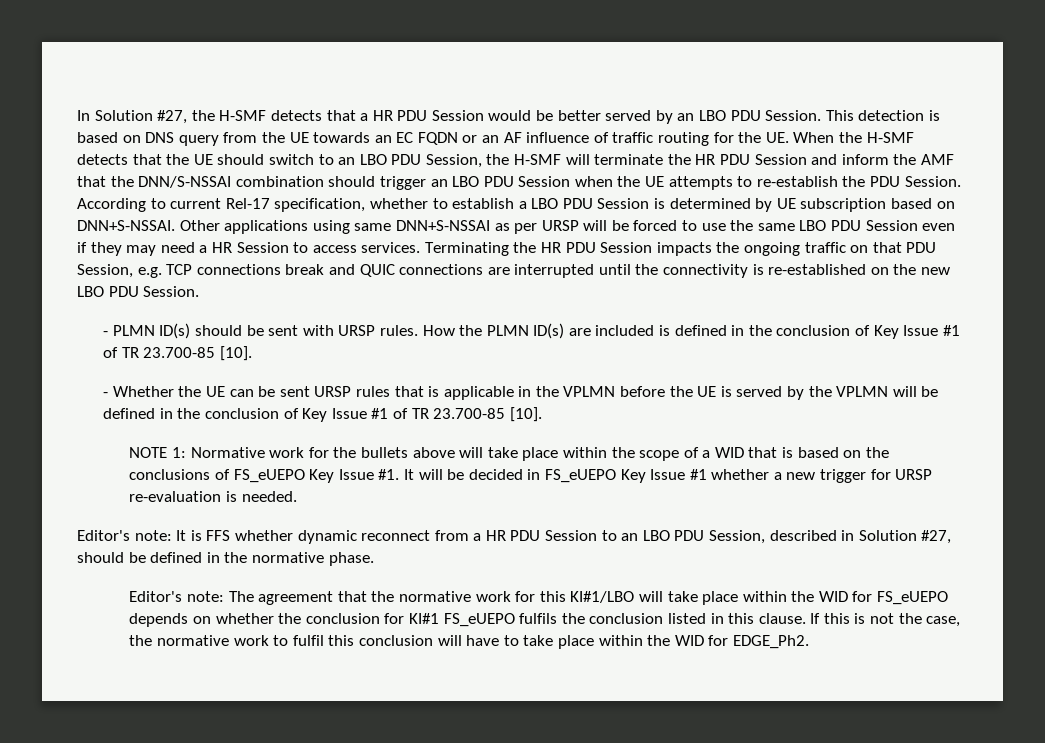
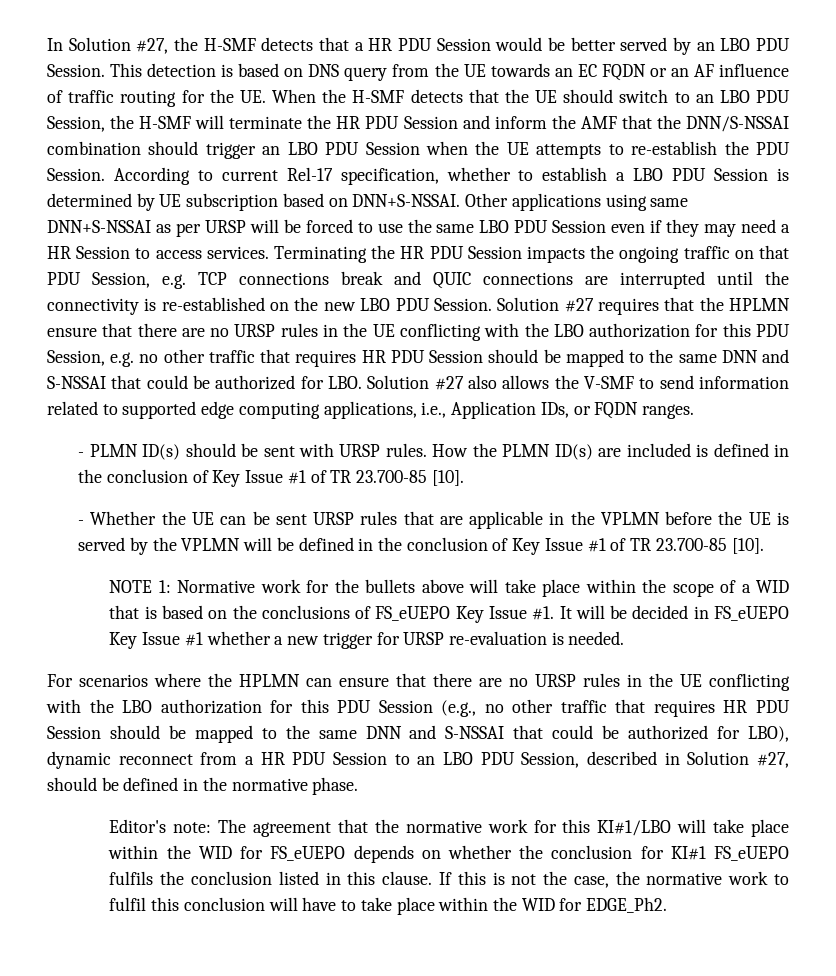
(200, 291) none -> [497,297,790,315] [47,323,790,341] [47,349,790,367] [47,375,789,390] [47,401,694,419] Solution #27 requires that the HPLMN ensure that there are no URSP rules in the UE conflicting with the LBO authorization for this PDU Session, e.g. no other traffic that requires HR PDU Session should be mapped to the same DNN and S-NSSAI that could be authorized for LBO. Solution #27 also allows the V-SMF to send information related to supported edge computing applications, i.e., Application IDs, or FQDN ranges.
[428,386,440,397] is -> [439,516,463,525] are
[77,530,293,541] Editor's note: It is FFS whether -> [47,673,790,691] [46,699,790,717] [47,725,789,743] For scenarios where the HPLMN can ensure that there are no URSP rules in the UE conflicting with the LBO authorization for this PDU Session (e.g., no other traffic that requires HR PDU Session should be mapped to the same DNN and S-NSSAI that could be authorized for LBO),

